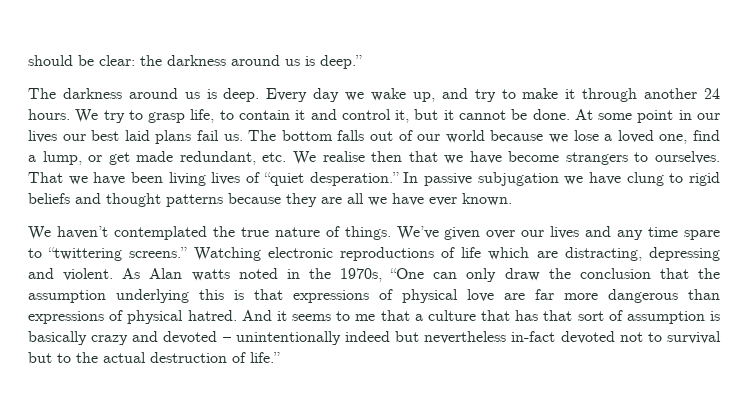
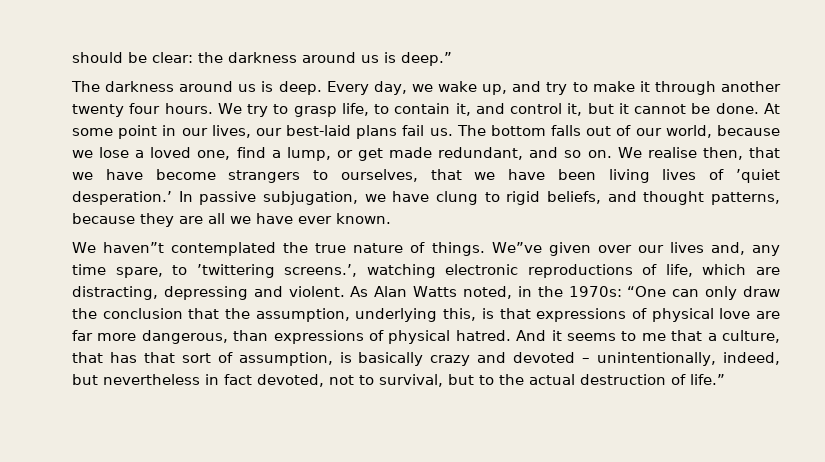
[313,88,340,102] day -> [373,81,407,95] day,
[704,88,721,99] 24 -> [72,103,161,117] twenty four
[295,110,306,120] it -> [455,103,471,116] it,
[28,130,150,143] lives our best laid -> [211,125,352,138] lives, our best-laid
[445,130,485,143] world -> [665,125,712,138] world,
[262,152,287,162] etc. -> [529,147,612,158] and so on.
[371,151,403,162] then -> [702,147,743,160] then,
[655,151,720,164] [28,172,63,183] ourselves. That -> [340,169,462,182] ourselves, that
[263,172,399,186] “quiet desperation.” -> [735,169,780,183] [72,191,172,205] ’quiet desperation.’
[477,172,559,186] subjugation -> [263,191,358,205] subjugation,
[28,193,70,204] beliefs -> [547,191,602,204] beliefs,
[166,194,223,207] patterns -> [711,192,780,205] patterns,
[56,226,108,239] haven’t -> [103,242,165,253] haven”t
[396,226,439,240] We’ve -> [491,242,542,253] We”ve
[585,226,612,237] and -> [710,242,745,255] and,
[684,230,720,240] [28,247,261,261] spare to “twittering screens.” Watching -> [115,264,436,278] spare, to ’twittering screens.’, watching
[461,247,482,258] life -> [665,264,693,277] life,
[191,268,278,281] watts noted -> [413,286,512,299] Watts noted,
[340,268,382,282] 1970s, -> [568,286,622,297] 1970s:
[28,289,224,303] assumption underlying this -> [255,308,477,322] assumption, underlying this,
[608,289,678,303] dangerous -> [141,330,228,344] dangerous,
[427,310,476,321] culture -> [721,330,780,343] culture,
[626,311,705,324] assumption -> [238,352,333,366] assumption,
[235,331,615,345] unintentionally indeed but nevertheless in-fact devoted -> [597,352,780,366] [72,374,324,387] unintentionally, indeed, but nevertheless in fact devoted,
[667,331,722,344] survival -> [379,374,443,387] survival,

